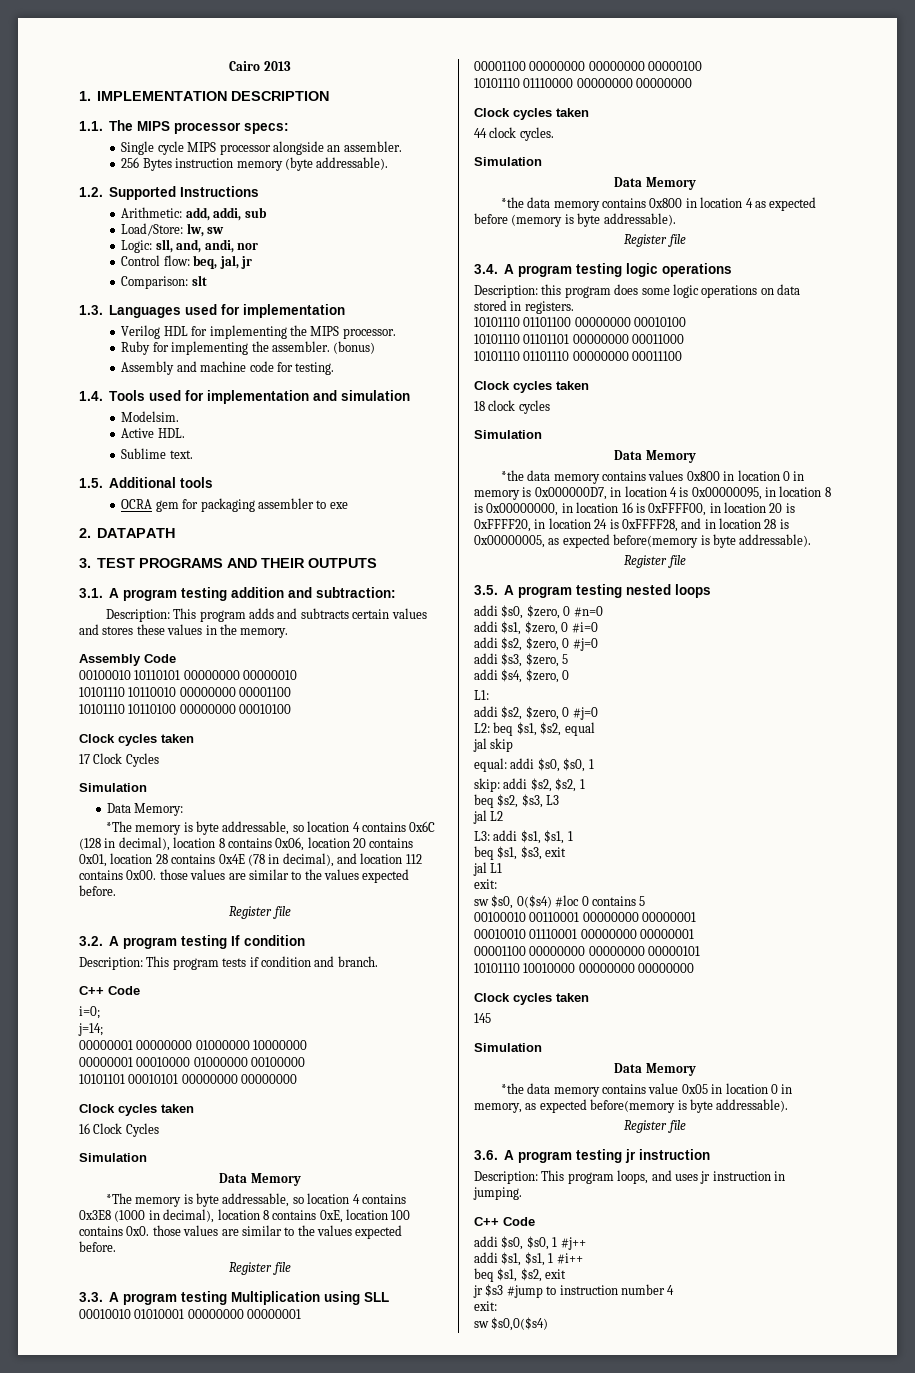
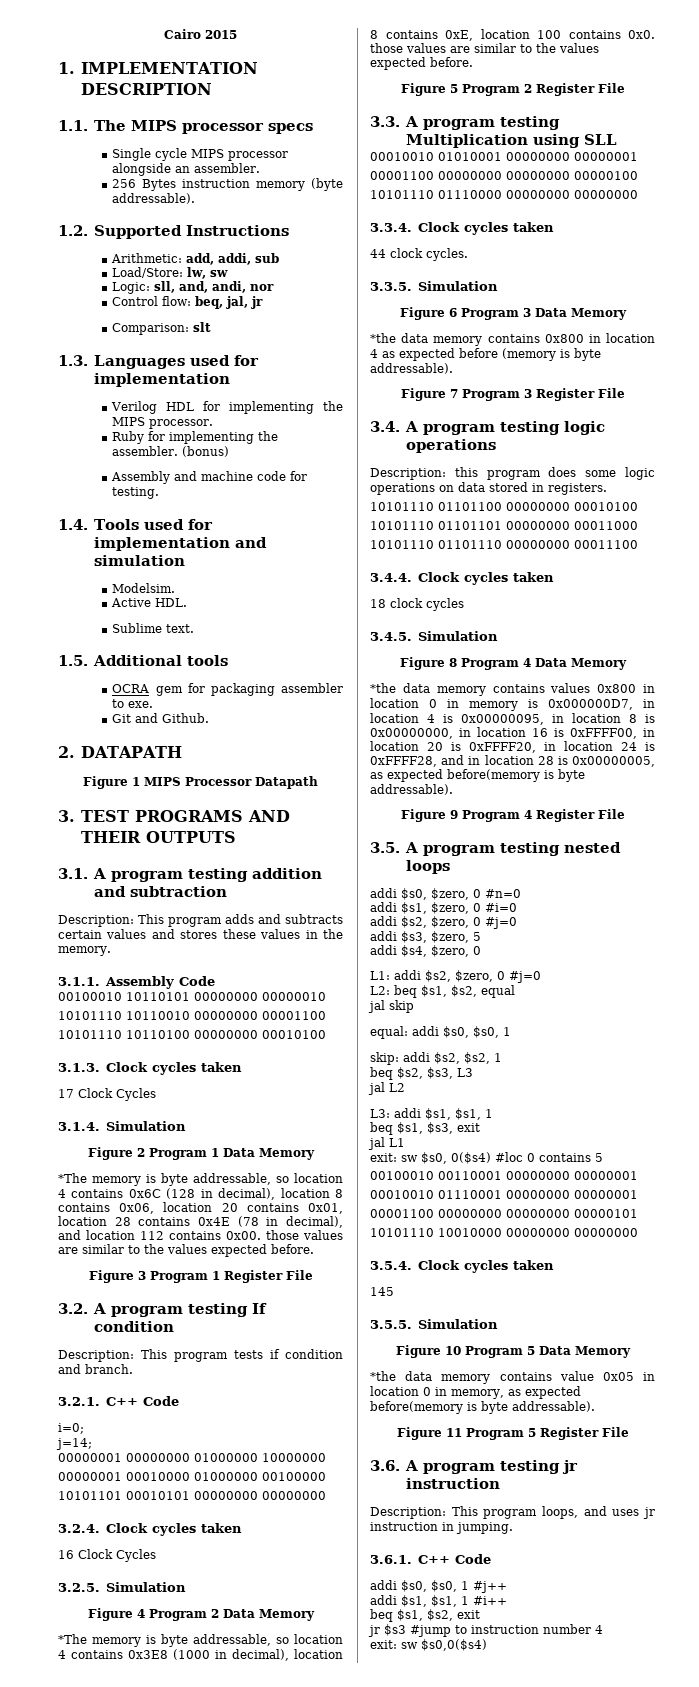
[263,61,291,71] 2013 -> [205,30,237,39] 2015
[244,123,290,134] specs: -> [267,123,313,134] specs
[329,502,348,509] [79,528,176,538] exe // 2. DATAPATH -> [128,701,154,708] [112,713,210,723] [58,746,182,758] [83,776,318,789] exe. // Git and Github. // 2. DATAPATH // Figure 1 MIPS Processor Datapath
[316,587,397,598] subtraction: -> [129,886,227,897] subtraction
(289, 633) none -> [58,977,100,986] 3.1.1.
(292, 709) none -> [58,1063,100,1072] 3.1.3.
[79,783,147,792] [107,803,184,816] Simulation // Data Memory: -> [58,1121,186,1131] [87,1147,315,1160] 3.1.4. Simulation // Figure 2 Program 1 Data Memory
[229,906,291,919] Register file -> [88,1270,313,1283] Figure 3 Program 1 Register File
(378, 961) none -> [58,1397,100,1406] 3.2.1.
(298, 1079) none -> [58,1524,100,1533] 3.2.4.
[79,1153,147,1162] Simulation // -> [58,1582,186,1592] [87,1608,219,1621] 3.2.5. Simulation // Figure 4 Program 2
[229,1262,291,1275] Register file -> [400,83,625,96] Figure 5 Program 2 Register File
(693, 83) none -> [370,223,412,232] 3.3.4.
[474,157,542,166] Simulation // -> [370,281,498,291] [399,307,531,320] 3.3.5. Simulation // Figure 6 Program 3
[624,234,686,247] Register file -> [400,388,625,401] Figure 7 Program 3 Register File
(683, 356) none -> [370,573,412,582] 3.4.4.
[474,430,542,439] Simulation // -> [370,631,498,641] [399,657,531,670] 3.4.5. Simulation // Figure 8 Program 4
[624,555,686,568] Register file -> [400,809,625,822] Figure 9 Program 4 Register File
(489, 695) // -> (390, 975) none
(497, 884) // -> (397, 1157) none
(695, 968) none -> [370,1261,412,1270] 3.5.4.
[474,1043,542,1052] Simulation // -> [370,1319,498,1329] [395,1345,535,1358] 3.5.5. Simulation // Figure 10 Program 5
[624,1120,686,1133] Register file -> [396,1427,629,1440] Figure 11 Program 5 Register File
(522, 1193) none -> [370,1555,412,1564] 3.6.1.
(497, 1306) // -> (397, 1644) none

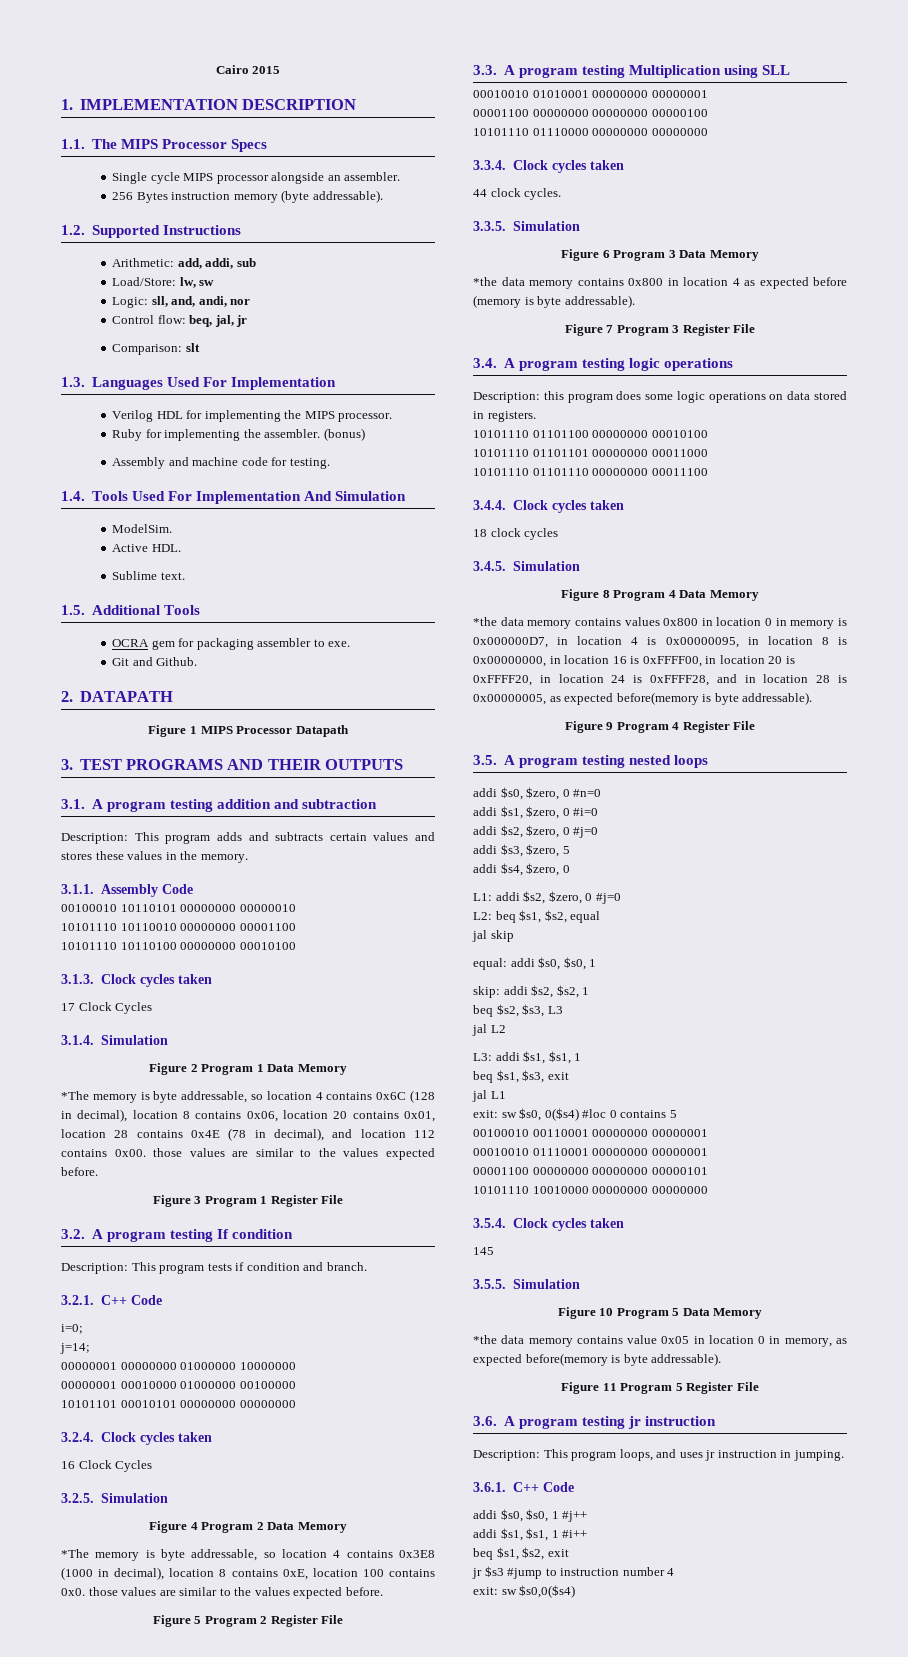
[181,123,313,134] processor specs -> [161,139,267,152] Processor Specs
[189,355,259,366] [93,373,230,387] used for implementation -> [166,377,336,390] Used For Implementation
[143,519,213,530] [93,537,267,551] [93,555,185,566] [112,583,176,593] used for implementation and simulation // Modelsim. -> [131,491,406,504] [112,524,173,533] Used For Implementation And Simulation // ModelSim.
[186,655,228,666] tools -> [163,605,200,615] Tools

